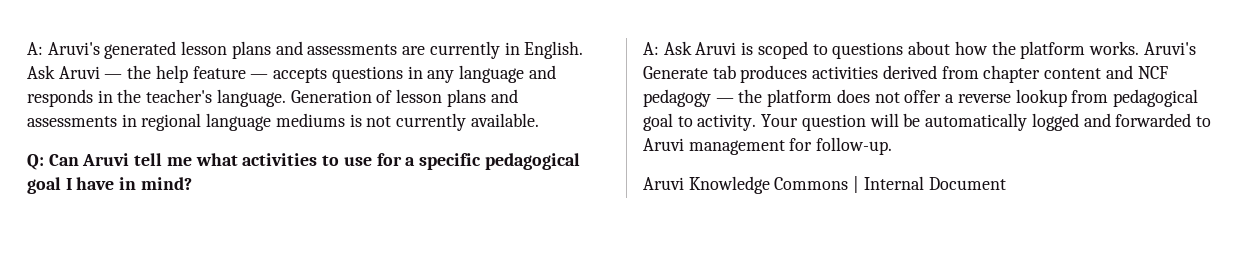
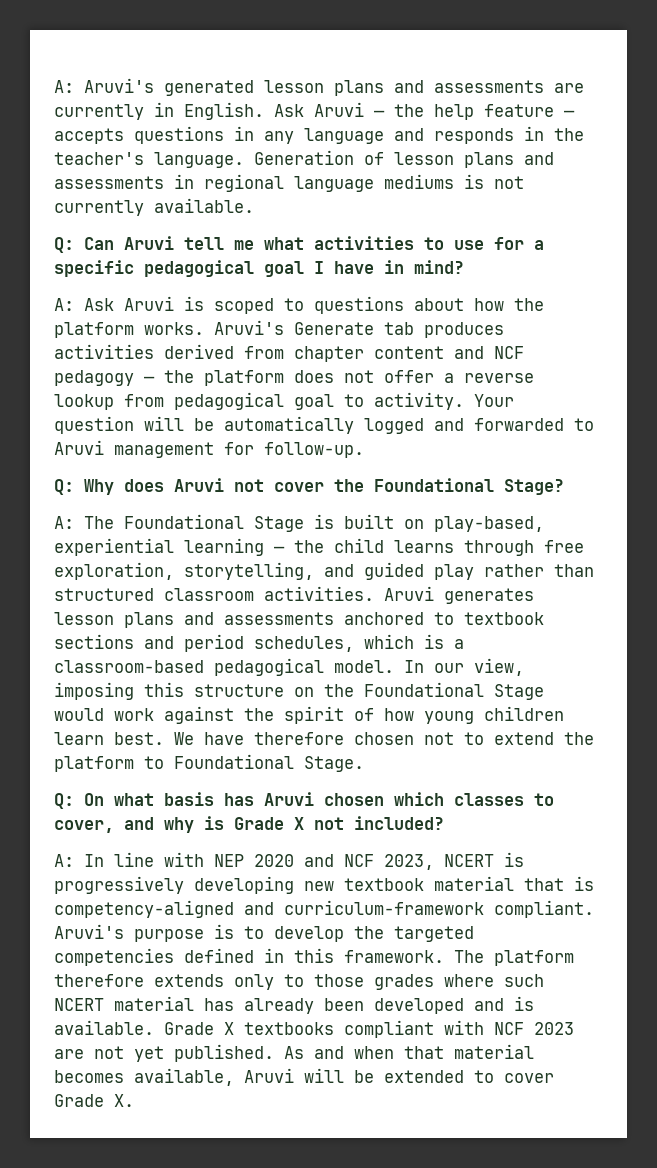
[643,176,1006,194] Aruvi Knowledge Commons | Internal Document -> [54,478,564,495] [54,514,544,532] [54,538,584,556] [54,562,594,580] [54,586,534,604] [54,612,544,628] [54,634,464,652] [54,658,524,676] [54,682,544,700] [54,706,564,724] [54,732,594,745] [54,754,364,772] [54,792,554,809] [54,816,444,833] [54,852,524,870] [54,876,594,894] [54,900,594,918] [54,924,474,942] [54,948,574,966] [54,974,544,990] [54,996,534,1014] [54,1020,574,1038] [54,1044,534,1062] [54,1068,554,1086] [54,1094,134,1107] Q: Why does Aruvi not cover the Foundational Stage? // A: The Foundational Stage is built on play-based, experiential learning — the child learns through free exploration, storytelling, and guided play rather than structured classroom activities. Aruvi generates lesson plans and assessments anchored to textbook sections and period schedules, which is a classroom-based pedagogical model. In our view, imposing this structure on the Foundational Stage would work against the spirit of how young children learn best. We have therefore chosen not to extend the platform to Foundational Stage. // Q: On what basis has Aruvi chosen which classes to cover, and why is Grade X not included? // A: In line with NEP 2020 and NCF 2023, NCERT is progressively developing new textbook material that is competency-aligned and curriculum-framework compliant. Aruvi's purpose is to develop the targeted competencies defined in this framework. The platform therefore extends only to those grades where such NCERT material has already been developed and is available. Grade X textbooks compliant with NCF 2023 are not yet published. As and when that material becomes available, Aruvi will be extended to cover Grade X.

